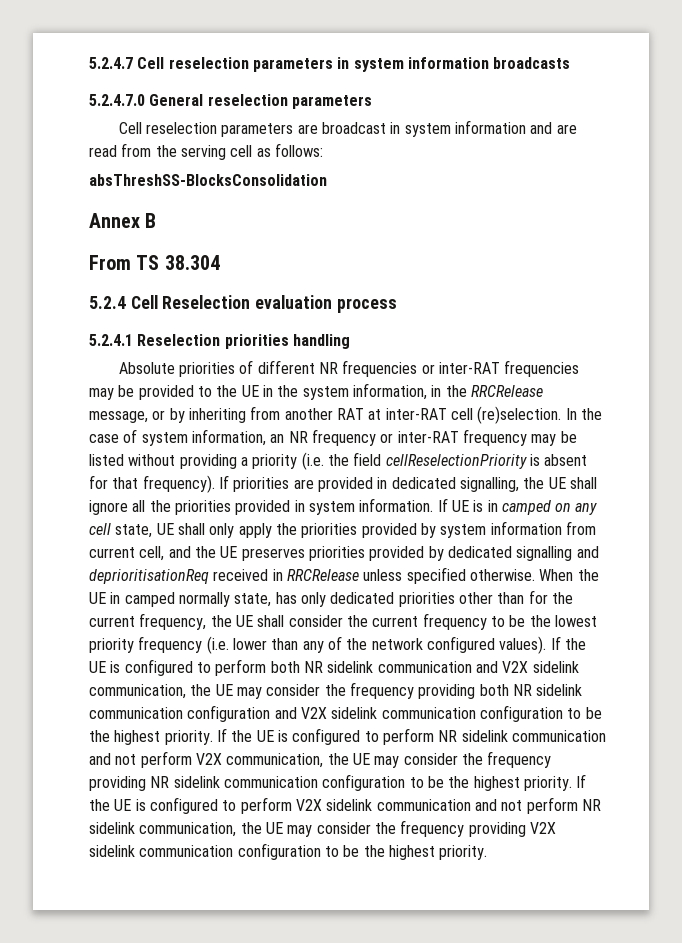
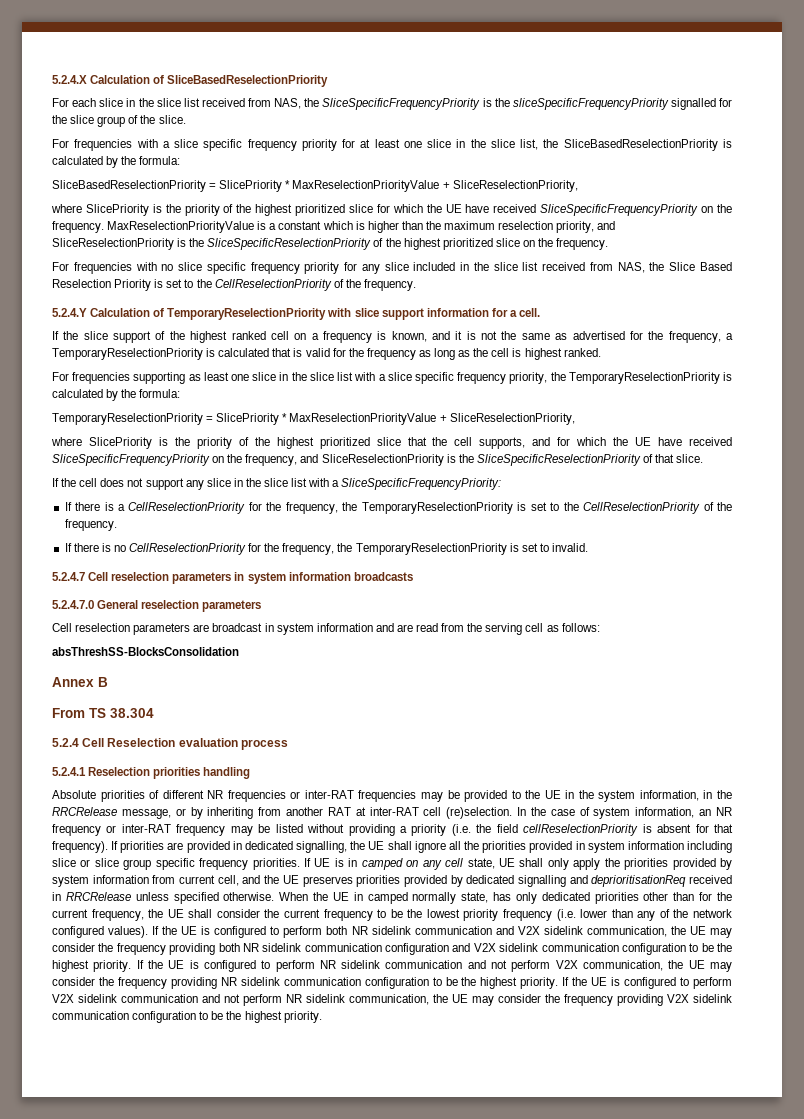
(89, 63) none -> [52,75,329,87] [52,98,732,110] [52,115,186,127] [52,139,732,151] [52,156,181,168] [52,180,578,192] [51,204,733,216] [52,221,616,233] [52,238,609,250] [52,262,733,274] [52,279,416,291] [52,308,541,320] [52,331,734,343] [52,348,601,360] [52,372,733,384] [52,389,181,401] [52,413,575,425] [51,437,733,449] [52,454,704,466] [52,478,502,490] [64,502,733,514] [64,519,117,531] [64,543,589,555] 5.2.4.X Calculation of SliceBasedReselectionPriority // For each slice in the slice list received from NAS, the SliceSpecificFrequencyPriority is the sliceSpecificFrequencyPriority signalled for the slice group of the slice. // For frequencies with a slice specific frequency priority for at least one slice in the slice list, the SliceBasedReselectionPriority is calculated by the formula: // SliceBasedReselectionPriority = SlicePriority * MaxReselectionPriorityValue + SliceReselectionPriority, // where SlicePriority is the priority of the highest prioritized slice for which the UE have received SliceSpecificFrequencyPriority on the frequency. MaxReselectionPriorityValue is a constant which is higher than the maximum reselection priority, and SliceReselectionPriority is the SliceSpecificReselectionPriority of the highest prioritized slice on the frequency. // For frequencies with no slice specific frequency priority for any slice included in the slice list received from NAS, the Slice Based Reselection Priority is set to the CellReselectionPriority of the frequency. // 5.2.4.Y Calculation of TemporaryReselectionPriority with slice support information for a cell. // If the slice support of the highest ranked cell on a frequency is known, and it is not the same as advertised for the frequency, a TemporaryReselectionPriority is calculated that is valid for the frequency as long as the cell is highest ranked. // For frequencies supporting as least one slice in the slice list with a slice specific frequency priority, the TemporaryReselectionPriority is calculated by the formula: // TemporaryReselectionPriority = SlicePriority * MaxReselectionPriorityValue + SliceReselectionPriority, // where SlicePriority is the priority of the highest prioritized slice that the cell supports, and for which the UE have received SliceSpecificFrequencyPriority on the frequency, and SliceReselectionPriority is the SliceSpecificReselectionPriority of that slice. // If the cell does not support any slice in the slice list with a SliceSpecificFrequencyPriority: // If there is a CellReselectionPriority for the frequency, the TemporaryReselectionPriority is set to the CellReselectionPriority of the frequency. // If there is no CellReselectionPriority for the frequency, the TemporaryReselectionPriority is set to invalid. //
[359,498,434,512] information. -> [627,841,732,853] [52,858,300,870] information including slice or slice group specific frequency priorities.

